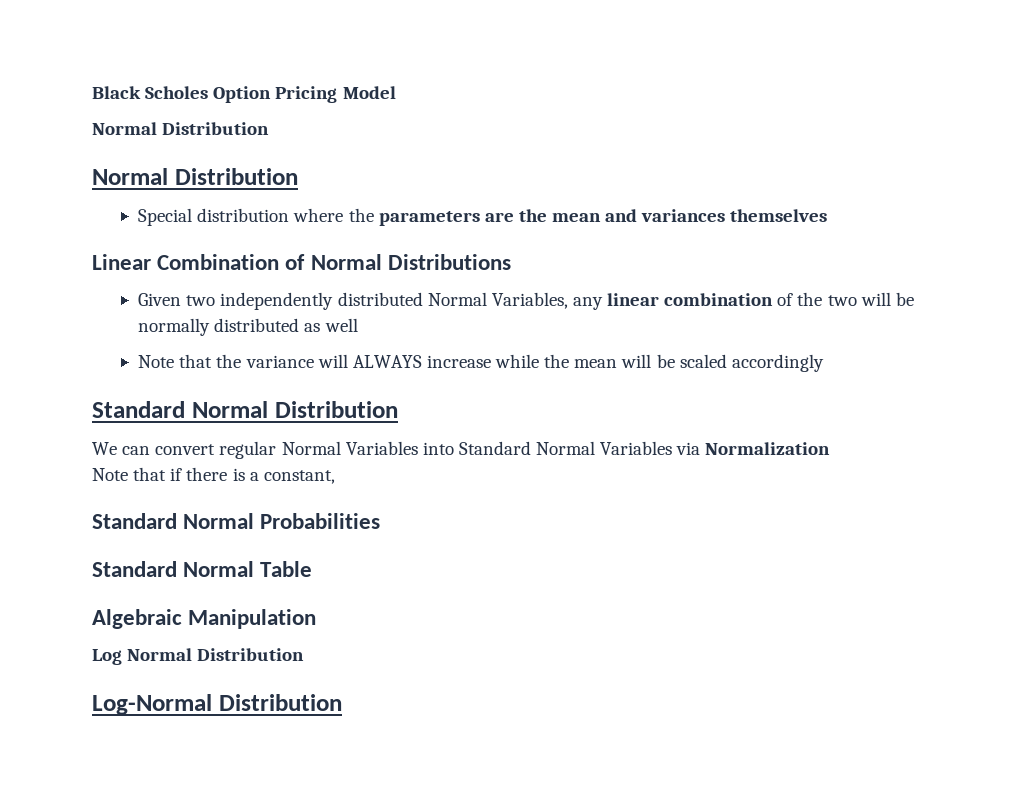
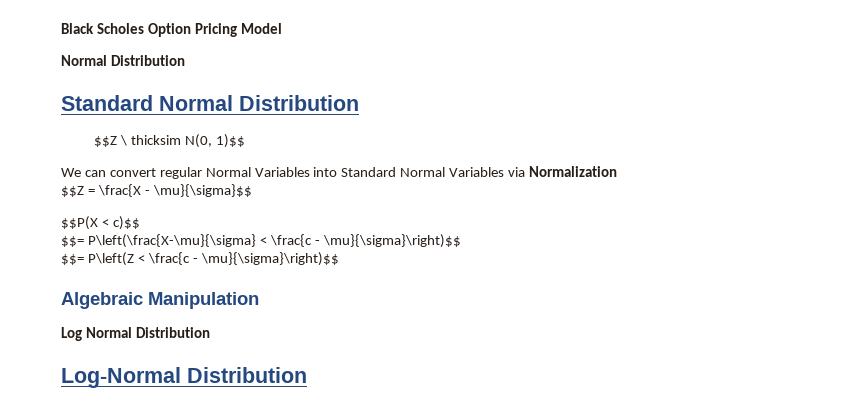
[92,168,298,185] [138,208,828,226] [92,254,511,270] [138,292,914,310] [138,318,358,336] [138,354,824,372] [92,401,398,418] Normal Distribution // Special distribution where the parameters are the mean and variances themselves // Linear Combination of Normal Distributions // Given two independently distributed Normal Variables, any linear combination of the two will be normally distributed as well // Note that the variance will ALWAYS increase while the mean will be scaled accordingly // Standard Normal Distribution -> [61,95,359,111] [94,134,245,148] Standard Normal Distribution // $$Z \ thicksim N(0, 1)$$
[92,467,335,484] [92,513,381,529] [92,561,313,577] Note that if there is a constant, // Standard Normal Probabilities // Standard Normal Table -> [61,184,252,197] [61,216,140,230] [61,234,461,248] [61,252,339,266] $$Z = \frac{X - \mu}{\sigma}$$ // $$P(X < c)$$ // $$= P\left(\frac{X-\mu}{\sigma} < \frac{c - \mu}{\sigma}\right)$$ // $$= P\left(Z < \frac{c - \mu}{\sigma}\right)$$

